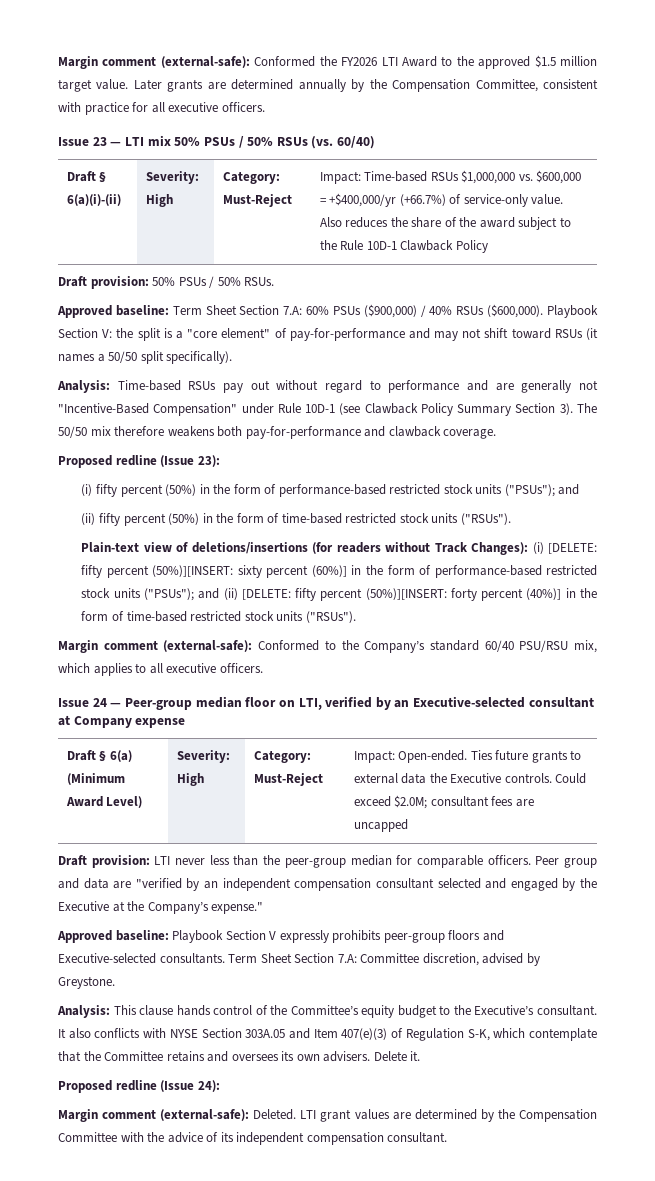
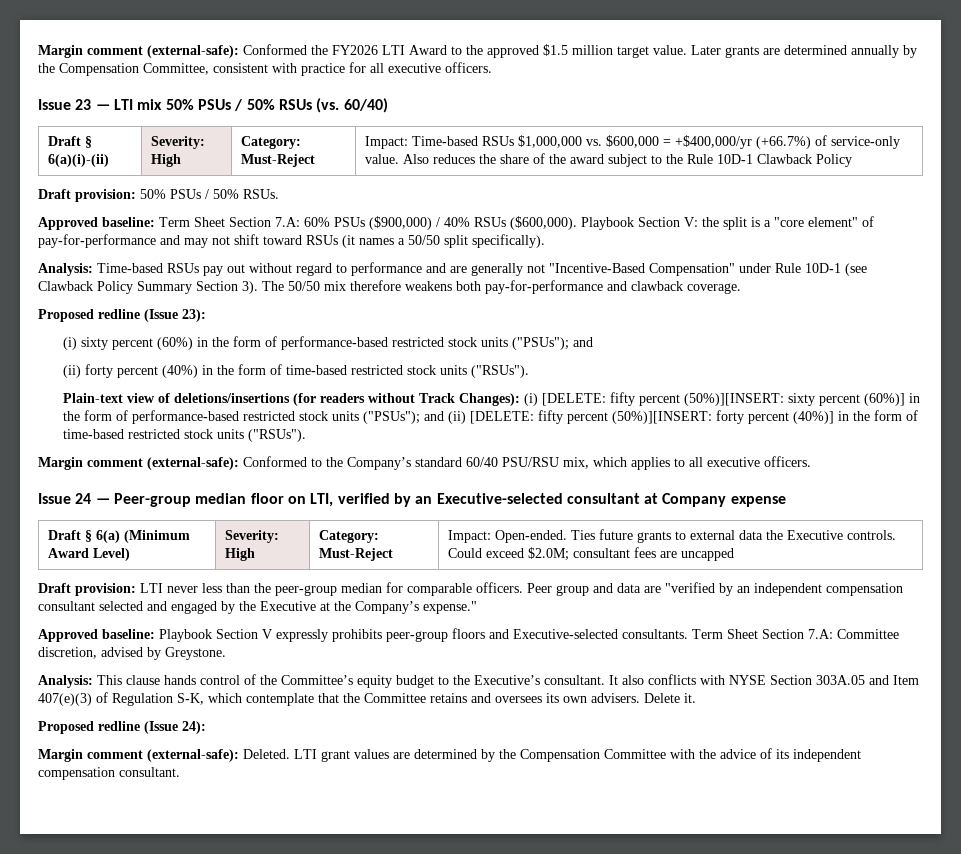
[95,484,197,497] fifty percent (50%) -> [80,337,193,350] sixty percent (60%)
[98,513,200,526] fifty percent (50%) -> [84,364,198,378] forty percent (40%)

